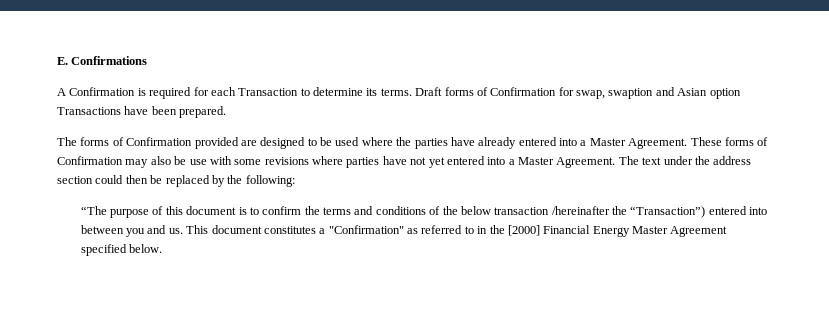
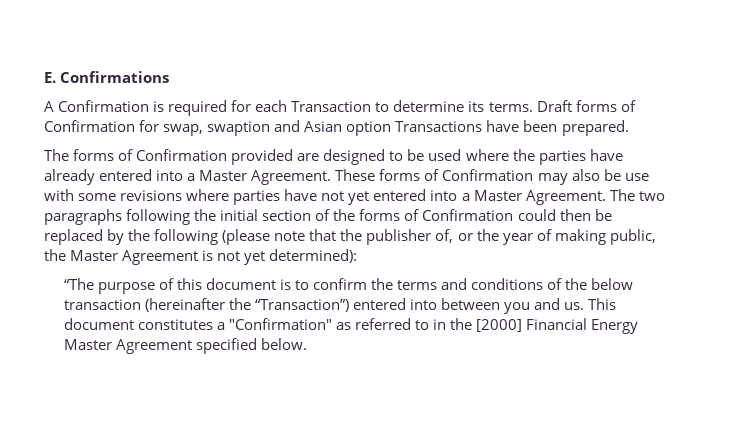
[642,156,752,165] [57,176,93,184] text under the address section -> [638,191,665,201] [44,209,514,225] two paragraphs following the initial section of the forms of Confirmation
[245,175,295,187] following: -> [154,229,656,245] [44,249,358,265] following (please note that the publisher of, or the year of making public, the Master Agreement is not yet determined):
[551,206,610,215] /hereinafter -> [144,298,225,312] (hereinafter

